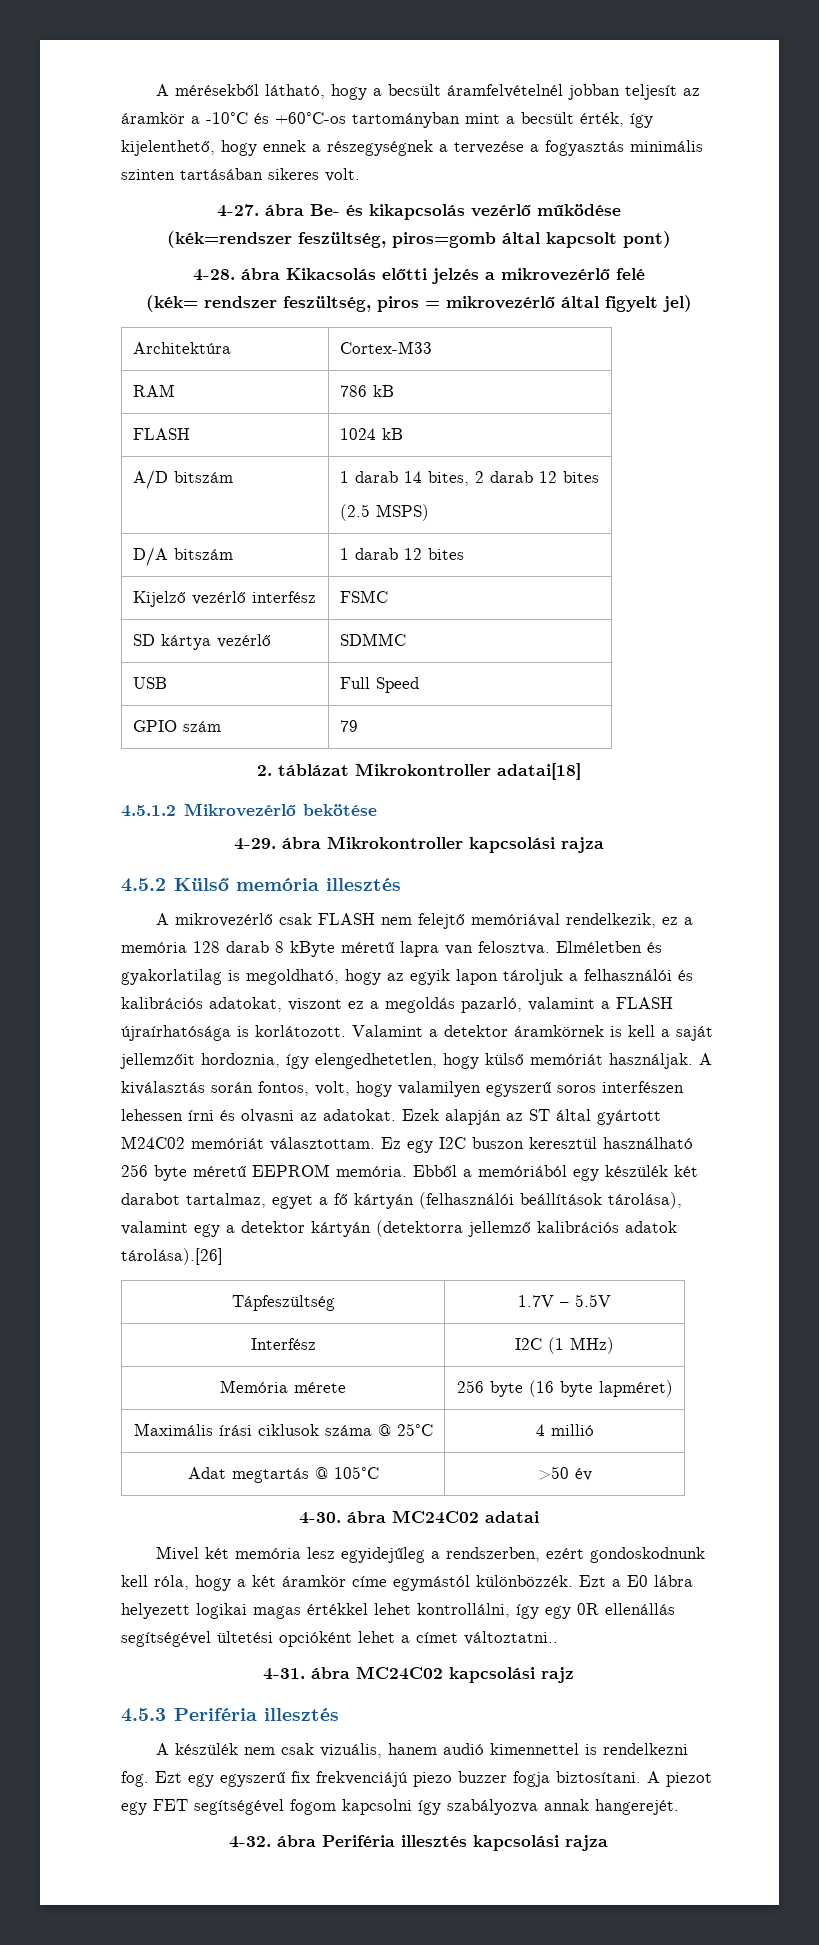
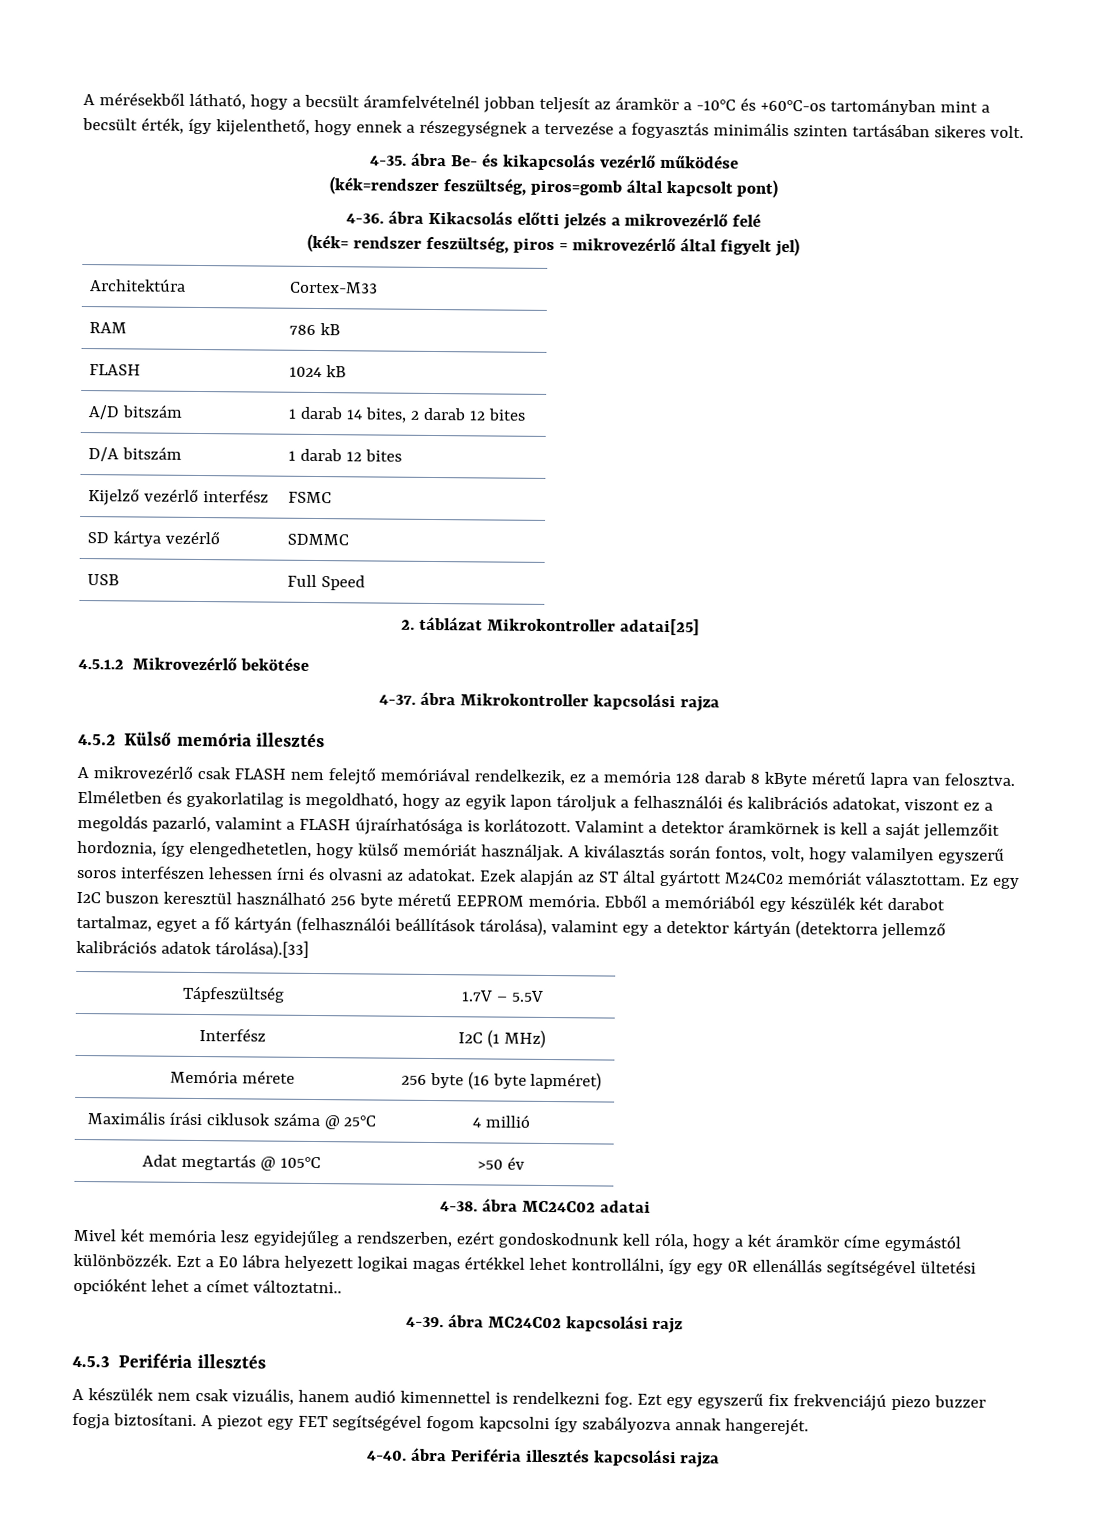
[216,204,259,217] 4-27. -> [370,155,408,166] 4-35.
[192,269,235,281] 4-28. -> [345,213,384,224] 4-36.
[340,504,430,521] // (2.5 MSPS) -> (527, 414) none
[133,720,222,732] [340,720,359,732] // GPIO szám | 79 -> (366, 583) none
[496,763,581,780] adatai[18] -> [619,618,700,636] adatai[25]
[233,838,276,850] 4-29. -> [379,694,417,705] 4-37.
[121,1248,223,1265] tárolása).[26] -> [214,940,309,959] tárolása).[33]
[298,1512,341,1524] 4-30. -> [440,1201,479,1212] 4-38.
[263,1668,305,1680] 4-31. -> [405,1316,444,1328] 4-39.
[229,1836,271,1848] 4-32. -> [366,1450,407,1461] 4-40.

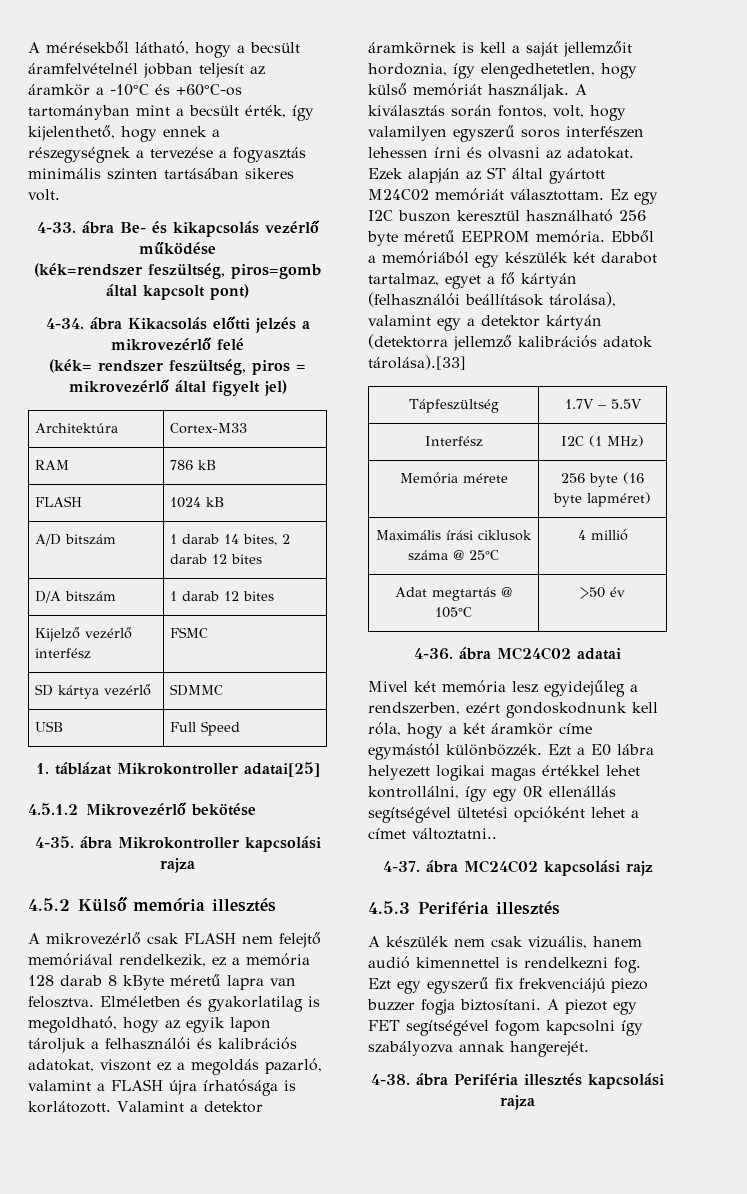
[370,155,408,166] 4-35. -> [36,222,76,233] 4-33.
[345,213,384,224] 4-36. -> [45,318,84,329] 4-34.
[401,619,416,630] 2. -> [35,763,49,774] 1.
[379,694,417,705] 4-37. -> [34,836,74,848] 4-35.
[354,817,463,836] újraírhatósága -> [169,1079,278,1096] újra írhatósága
[440,1201,479,1212] 4-38. -> [414,648,453,660] 4-36.
[405,1316,444,1328] 4-39. -> [382,861,420,872] 4-37.
[366,1450,407,1461] 4-40. -> [371,1074,410,1085] 4-38.

